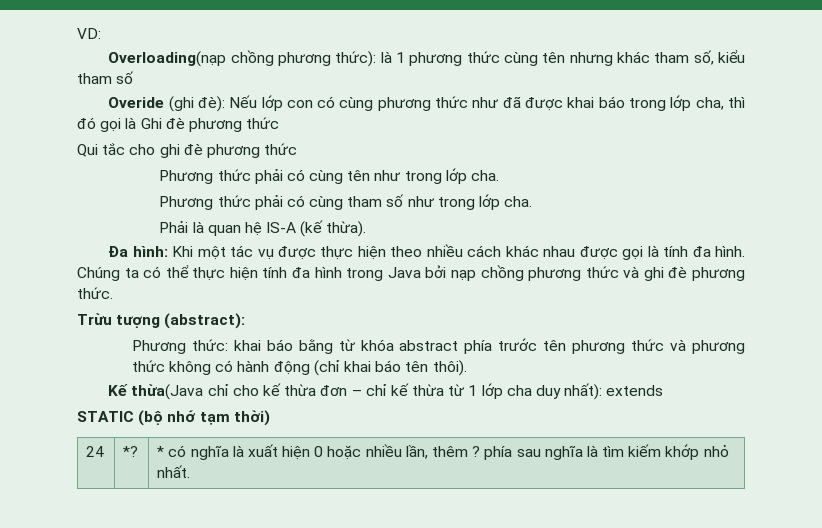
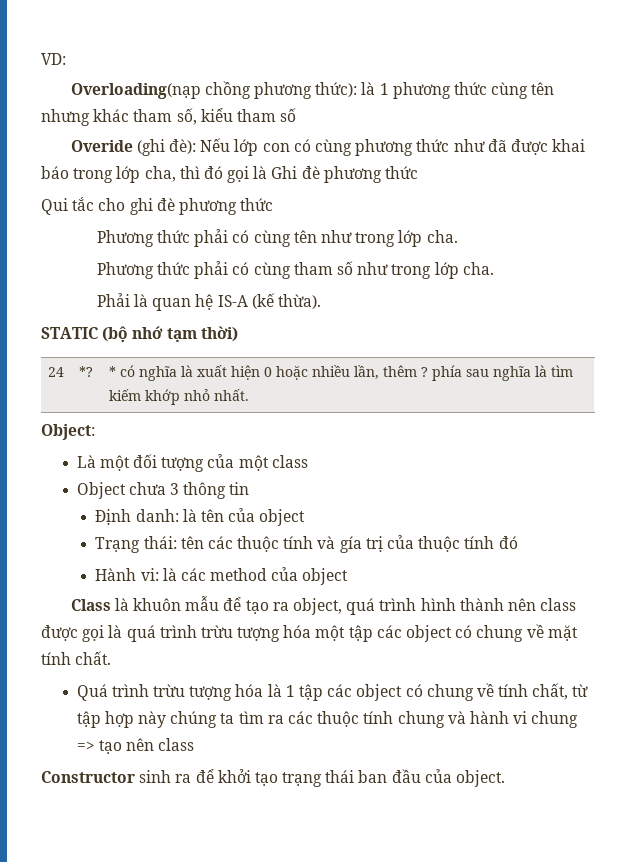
[108,244,746,260] [77,265,745,281] [77,287,113,299] [77,313,246,329] [131,338,745,354] [131,360,467,376] [108,383,664,400] // Đa hình: Khi một tác vụ được thực hiện theo nhiều cách khác nhau được gọi là tính đa hình. Chúng ta có thể thực hiện tính đa hình trong Java bởi nạp chồng phương thức và ghi đè phương thức. // Trừu tượng (abstract): // Phương thức: khai báo bằng từ khóa abstract phía trước tên phương thức và phương thức không có hành động (chỉ khai báo tên thôi). // Kế thừa(Java chỉ cho kế thừa đơn – chỉ kế thừa từ 1 lớp cha duy nhất): extends -> (322, 301) none
(191, 471) none -> [41,424,95,440] [76,454,308,472] [76,482,250,499] [95,508,306,526] [95,535,518,553] [95,567,349,585] [70,596,577,615] [41,624,578,642] [41,651,112,665] [76,683,589,701] [76,711,579,728] [76,738,195,754] [41,769,506,787] // Object: // Là một đối tượng của một class // Object chưa 3 thông tin // Định danh: là tên của object // Trạng thái: tên các thuộc tính và gía trị của thuộc tính đó // Hành vi: là các method của object // Class là khuôn mẫu để tạo ra object, quá trình hình thành nên class được gọi là quá trình trừu tượng hóa một tập các object có chung về mặt tính chất. // Quá trình trừu tượng hóa là 1 tập các object có chung về tính chất, từ tập hợp này chúng ta tìm ra các thuộc tính chung và hành vi chung => tạo nên class // Constructor sinh ra để khởi tạo trạng thái ban đầu của object.

